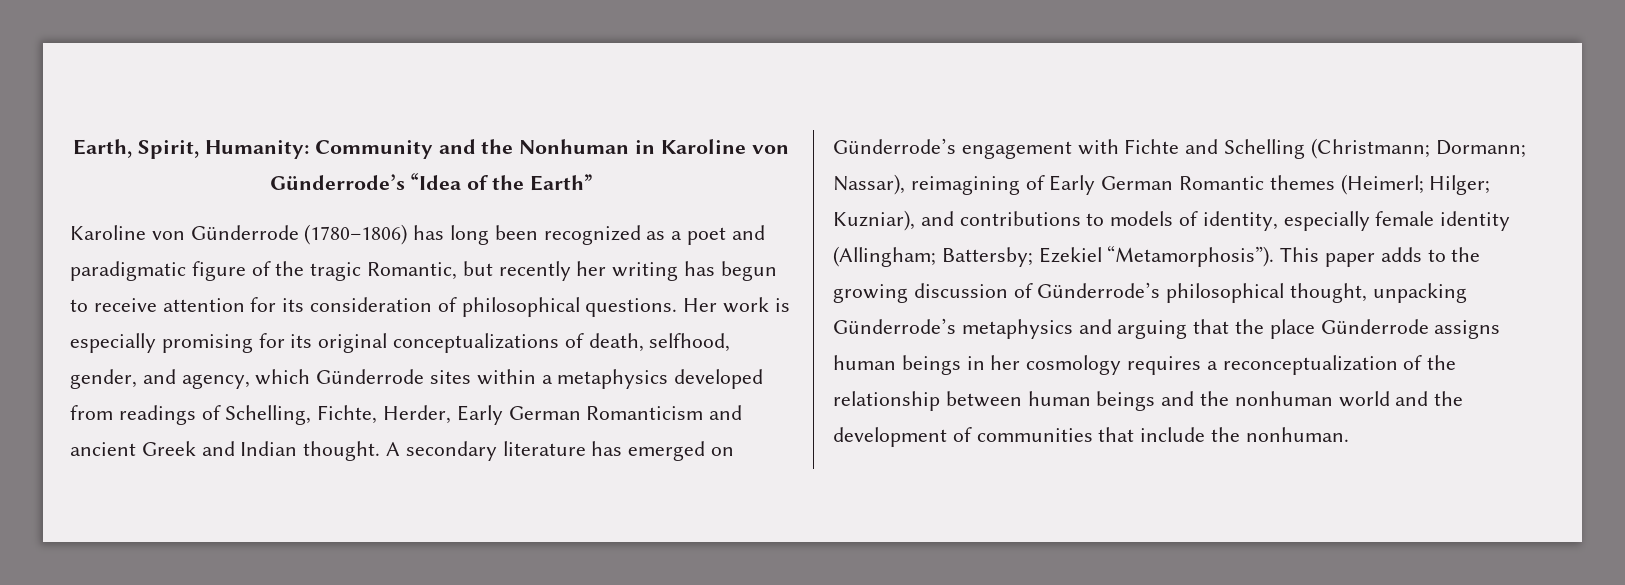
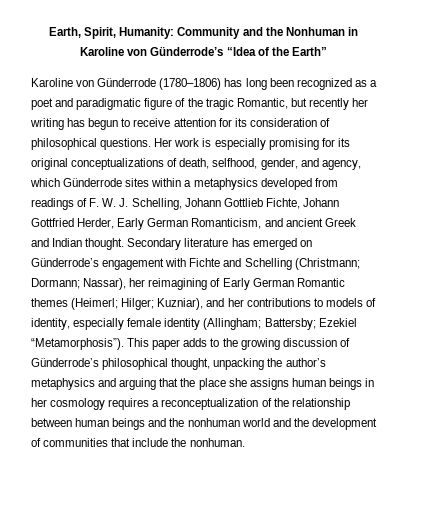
[225,405,378,425] Schelling, Fichte, -> [89,198,339,210] [31,218,74,227] F. W. J. Schelling, Johann Gottlieb Fichte, Johann Gottfried
[586,406,704,420] Romanticism -> [191,218,262,229] Romanticism,
[386,441,497,461] A secondary -> [127,238,182,250] Secondary
(905, 184) none -> [129,278,146,287] her
(954, 218) none -> [227,298,244,307] her
[833,318,956,334] Günderrode’s -> [267,358,326,367] the author’s
[1320,319,1429,334] Günderrode -> [228,378,247,387] she

